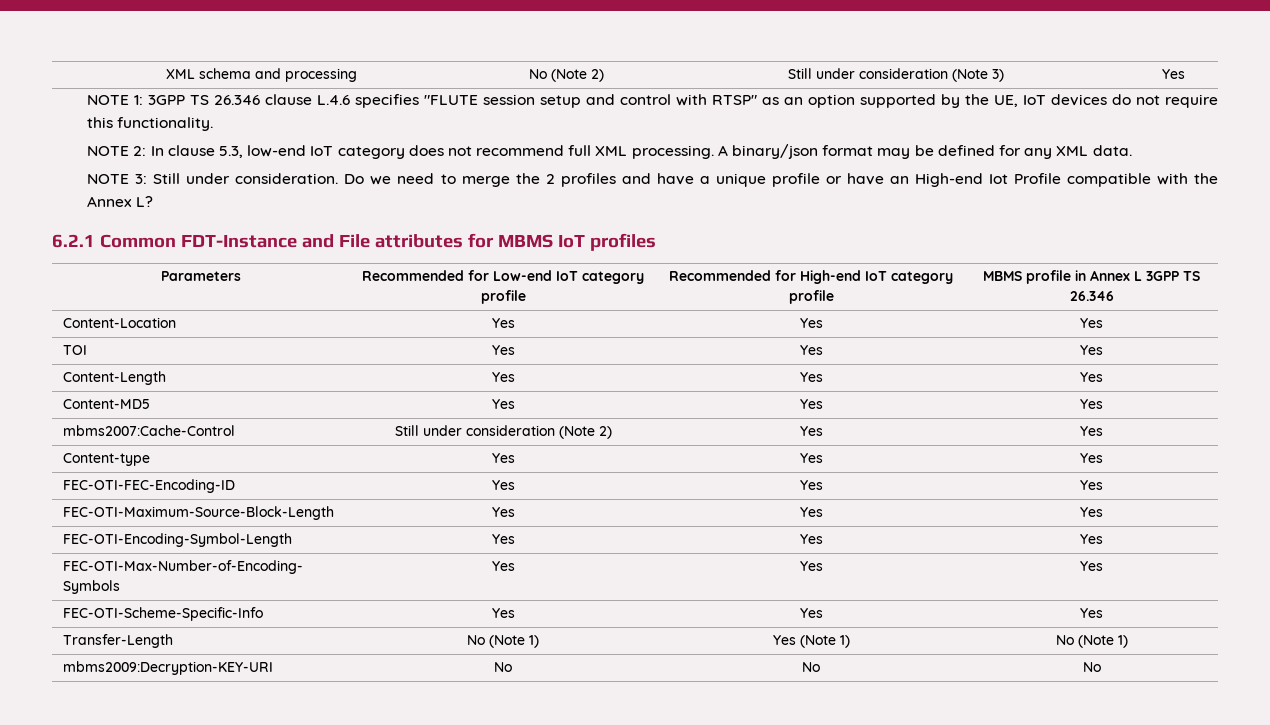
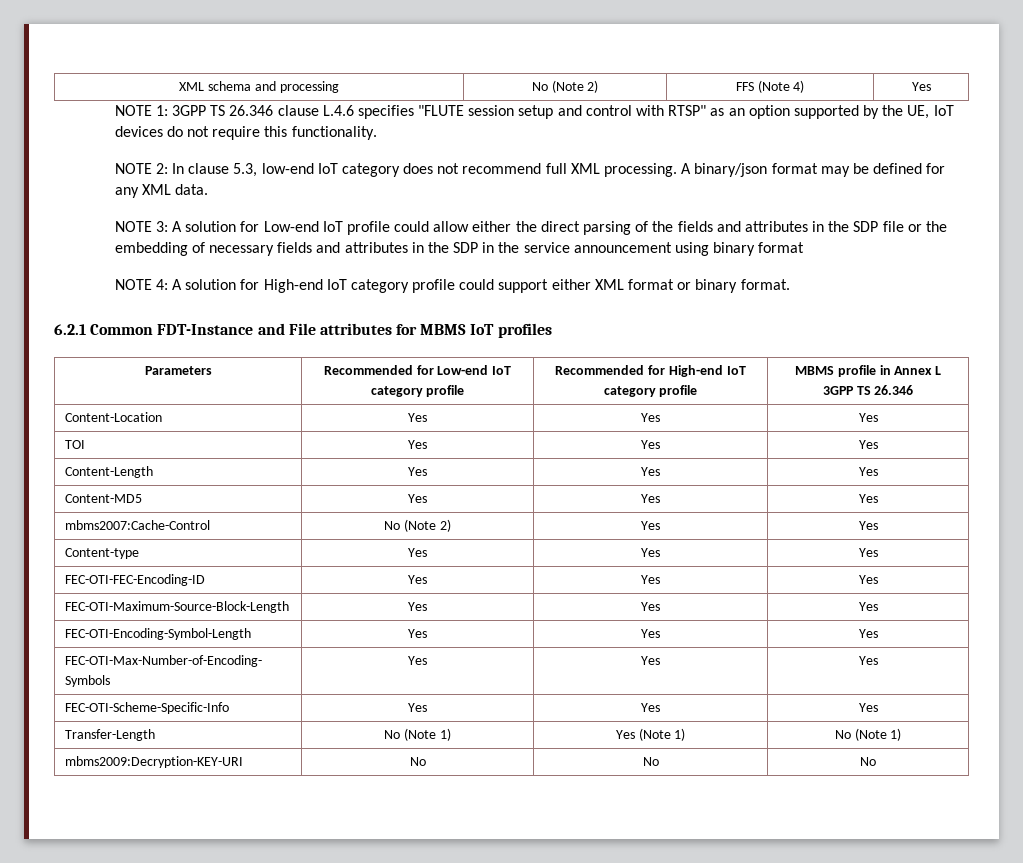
[787,68,1004,82] Still under consideration (Note 3) -> [735,80,805,93] FFS (Note 4)
[153,173,1219,187] [87,196,154,207] Still under consideration. Do we need to merge the 2 profiles and have a unique profile or have an High-end Iot Profile compatible with the Annex L? -> [171,221,948,235] [114,242,805,256] [114,279,790,293] A solution for Low-end IoT profile could allow either the direct parsing of the fields and attributes in the SDP file or the embedding of necessary fields and attributes in the SDP in the service announcement using binary format // NOTE 4: A solution for High-end IoT category profile could support either XML format or binary format.
[394,425,555,436] Still under consideration -> [384,521,401,530] No

